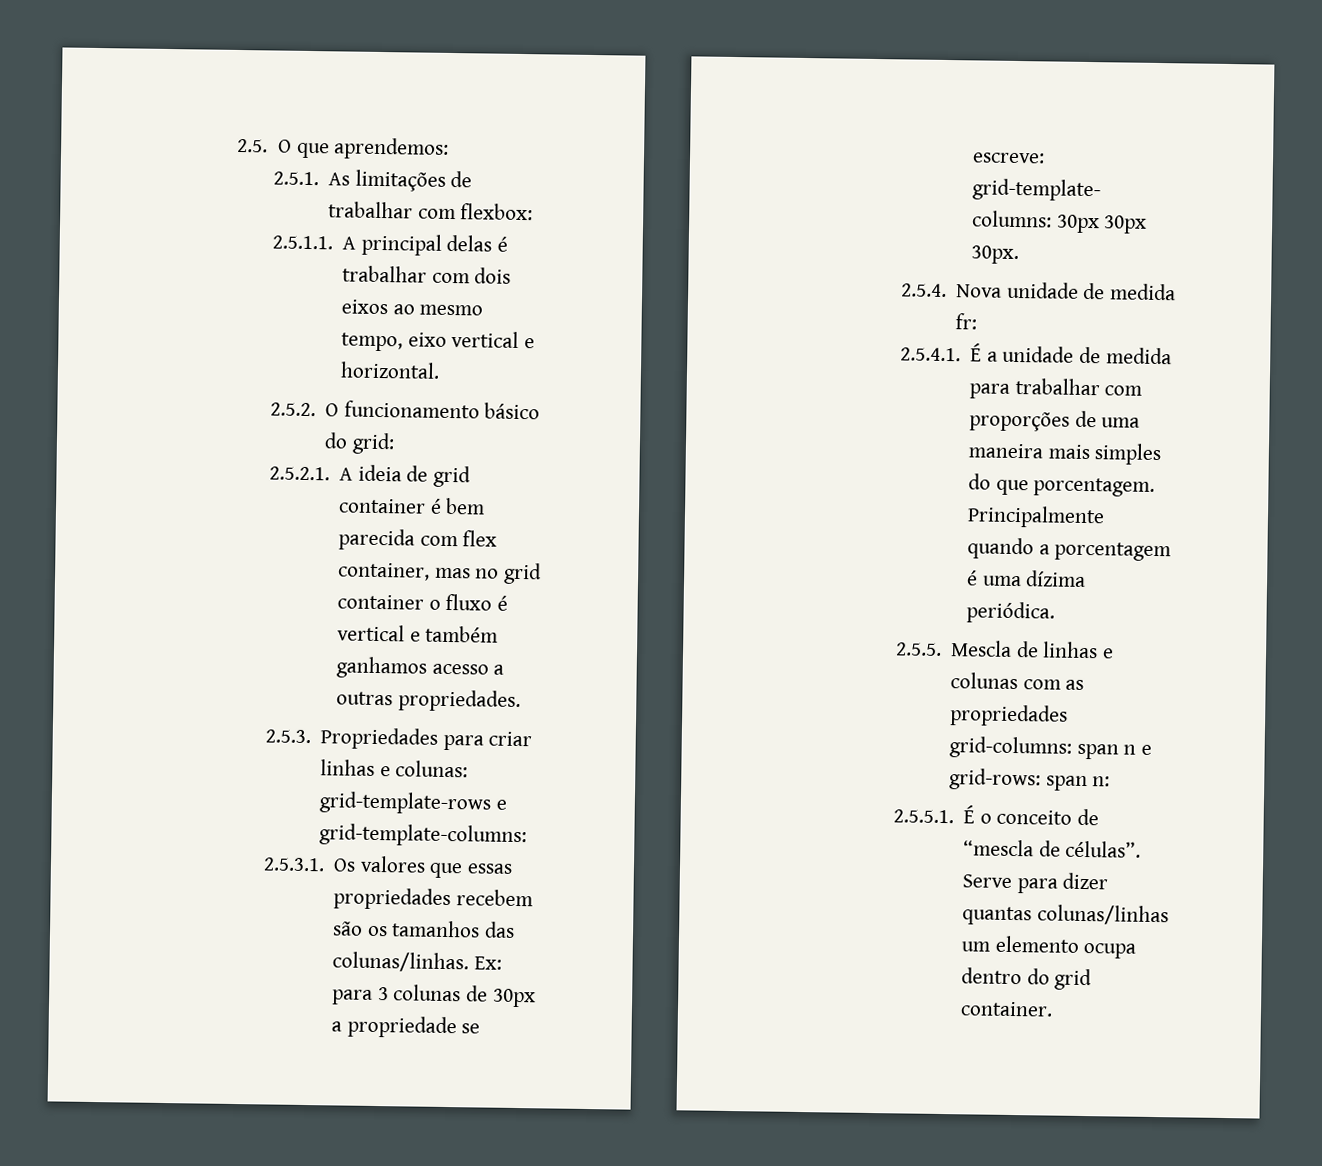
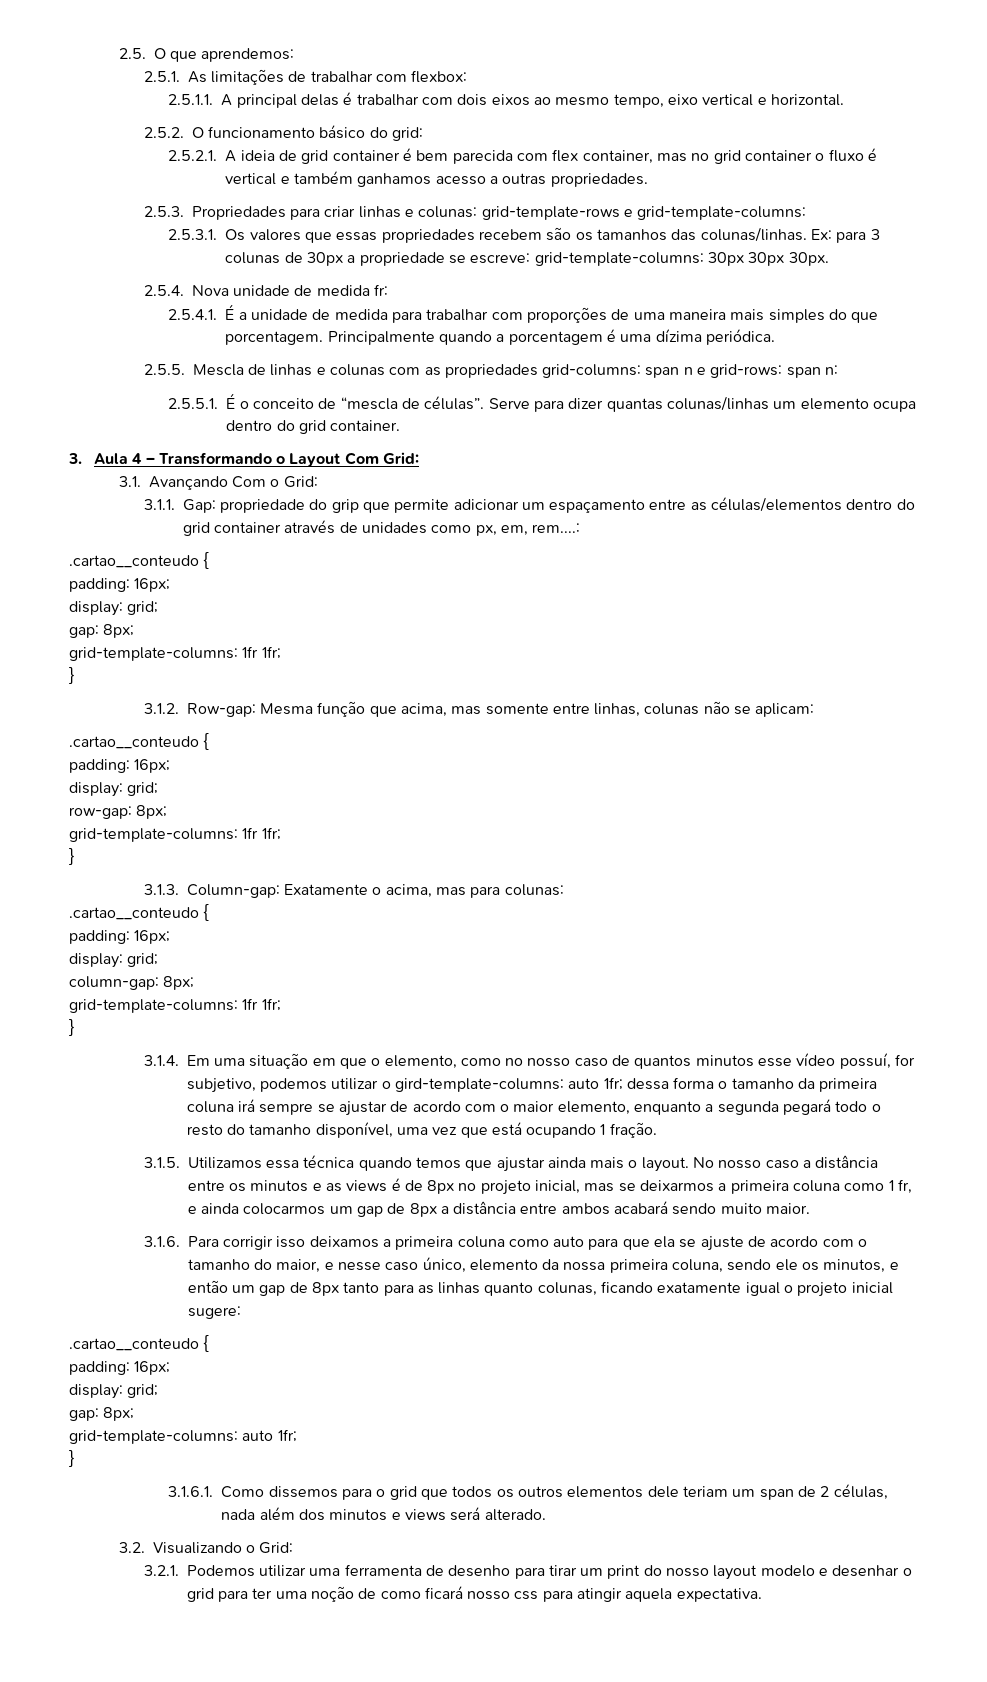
(1053, 1009) none -> [68,452,420,467] [118,476,318,490] [143,497,915,513] [182,520,581,536] [69,552,210,569] [69,578,171,592] [69,601,159,616] [69,624,135,638] [69,646,281,661] [69,667,75,684] [143,701,815,717] [69,733,210,750] [69,759,171,773] [69,782,159,797] [69,805,168,819] [69,827,281,842] [69,848,75,865] [143,884,564,898] [69,904,210,921] [69,930,171,944] [69,953,159,968] [69,976,195,990] [69,998,281,1013] [69,1019,75,1036] [143,1053,916,1069] [186,1077,878,1093] [186,1099,881,1116] [186,1122,657,1138] [143,1155,879,1172] [187,1178,912,1195] [187,1201,811,1217] [143,1236,868,1251] [187,1257,899,1273] [187,1280,893,1297] [187,1306,241,1319] [69,1335,210,1352] [69,1361,171,1375] [69,1384,159,1399] [69,1407,135,1421] [69,1429,297,1444] [69,1450,75,1467] [168,1484,888,1500] [221,1507,546,1521] [118,1542,294,1554] [143,1564,912,1580] [186,1586,762,1602] // 3. Aula 4 – Transformando o Layout Com Grid: // 3.1. Avançando Com o Grid: // 3.1.1. Gap: propriedade do grip que permite adicionar um espaçamento entre as células/elementos dentro do grid container através de unidades como px, em, rem....: // .cartao__conteudo { // padding: 16px; // display: grid; // gap: 8px; // grid-template-columns: 1fr 1fr; // } // 3.1.2. Row-gap: Mesma função que acima, mas somente entre linhas, colunas não se aplicam: // .cartao__conteudo { // padding: 16px; // display: grid; // row-gap: 8px; // grid-template-columns: 1fr 1fr; // } // 3.1.3. Column-gap: Exatamente o acima, mas para colunas: // .cartao__conteudo { // padding: 16px; // display: grid; // column-gap: 8px; // grid-template-columns: 1fr 1fr; // } // 3.1.4. Em uma situação em que o elemento, como no nosso caso de quantos minutos esse vídeo possuí, for subjetivo, podemos utilizar o gird-template-columns: auto 1fr; dessa forma o tamanho da primeira coluna irá sempre se ajustar de acordo com o maior elemento, enquanto a segunda pegará todo o resto do tamanho disponível, uma vez que está ocupando 1 fração. // 3.1.5. Utilizamos essa técnica quando temos que ajustar ainda mais o layout. No nosso caso a distância entre os minutos e as views é de 8px no projeto inicial, mas se deixarmos a primeira coluna como 1 fr, e ainda colocarmos um gap de 8px a distância entre ambos acabará sendo muito maior. // 3.1.6. Para corrigir isso deixamos a primeira coluna como auto para que ela se ajuste de acordo com o tamanho do maior, e nesse caso único, elemento da nossa primeira coluna, sendo ele os minutos, e então um gap de 8px tanto para as linhas quanto colunas, ficando exatamente igual o projeto inicial sugere: // .cartao__conteudo { // padding: 16px; // display: grid; // gap: 8px; // grid-template-columns: auto 1fr; // } // 3.1.6.1. Como dissemos para o grid que todos os outros elementos dele teriam um span de 2 células, nada além dos minutos e views será alterado. // 3.2. Visualizando o Grid: // 3.2.1. Podemos utilizar uma ferramenta de desenho para tirar um print do nosso layout modelo e desenhar o grid para ter uma noção de como ficará nosso css para atingir aquela expectativa.

